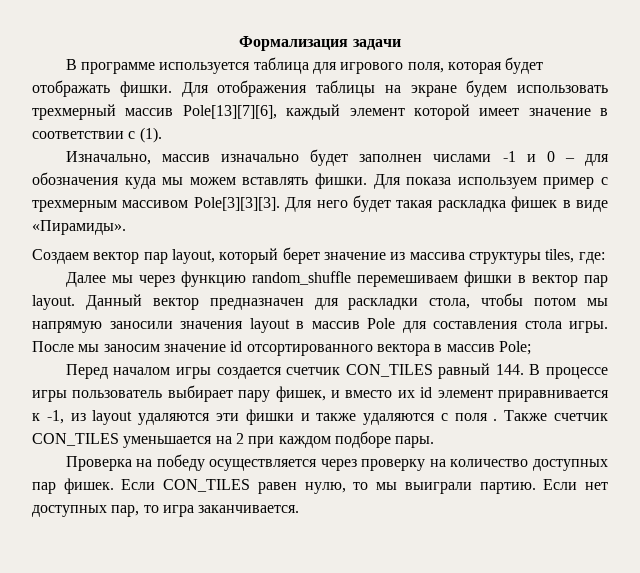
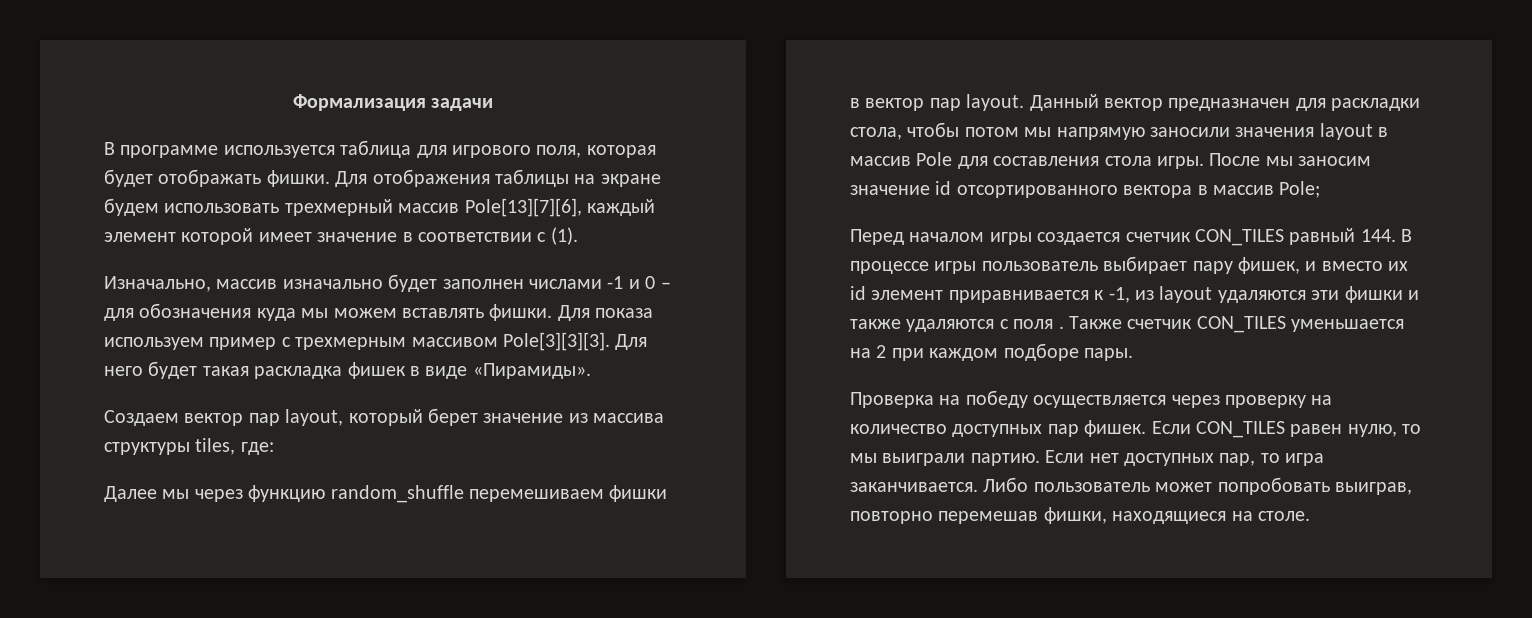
(300, 509) none -> [983,477,1412,495] [850,507,1310,524] Либо пользователь может попробовать выиграв, повторно перемешав фишки, находящиеся на столе.

